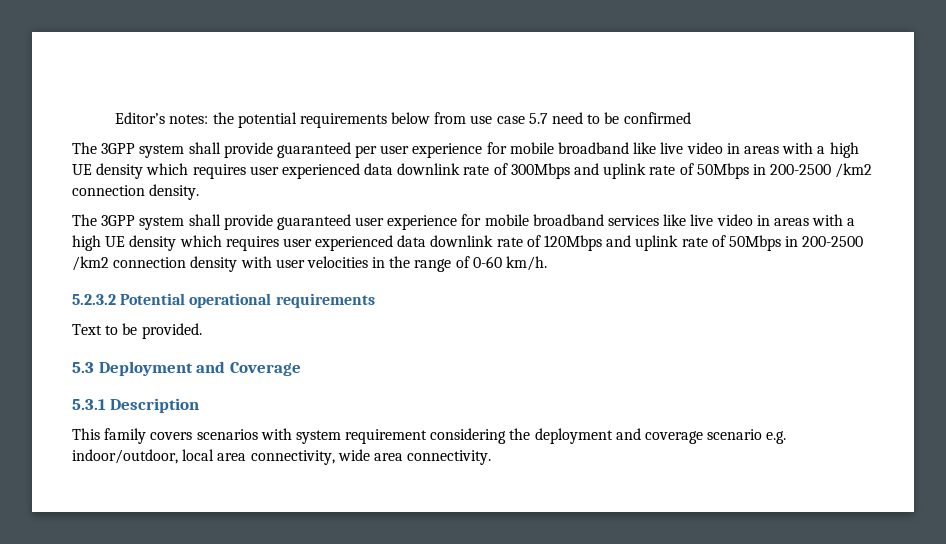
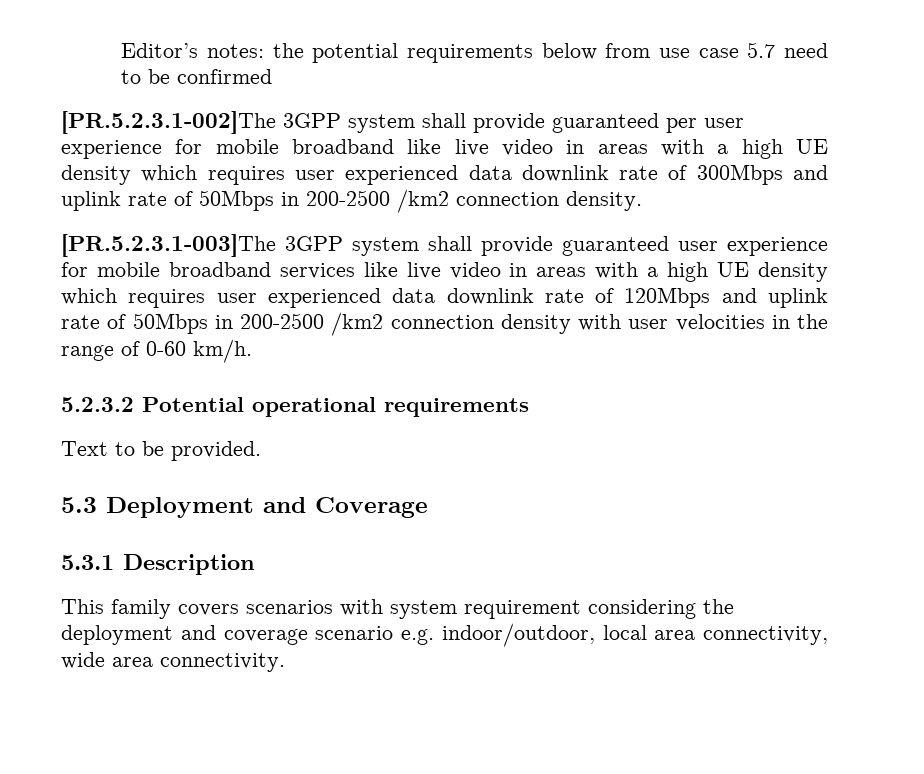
[72,142,97,154] The -> [61,111,276,134] [PR.5.2.3.1-002]The
[72,214,97,226] The -> [61,234,276,257] [PR.5.2.3.1-003]The

